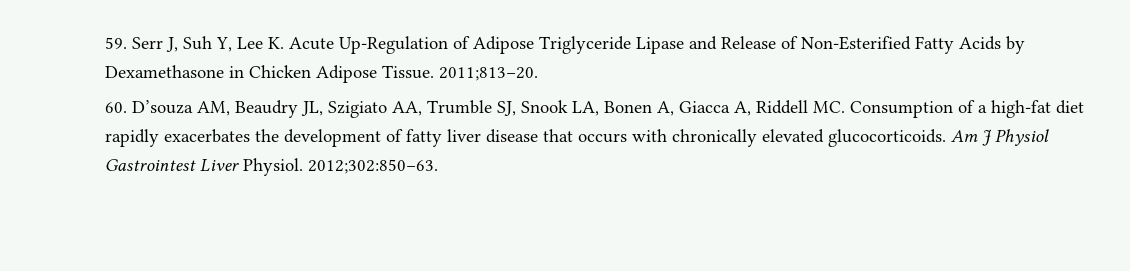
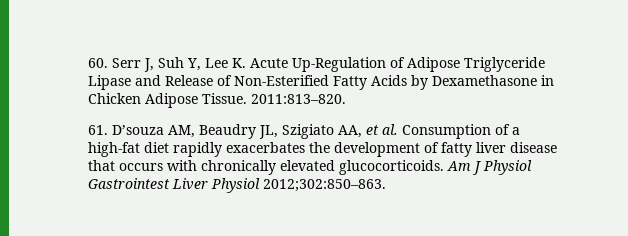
[104,37,127,49] 59. -> [87,58,108,68] 60.
[438,67,538,81] [104,102,127,113] 2011;813–20. // 60. -> [250,94,346,104] [87,125,108,135] 2011:813–820. // 61.
[426,100,845,116] Trumble SJ, Snook LA, Bonen A, Giacca A, Riddell MC. -> [365,124,398,135] et al.
[242,158,438,176] Physiol. 2012;302:850–63. -> [210,178,386,193] Physiol 2012;302:850–863.

